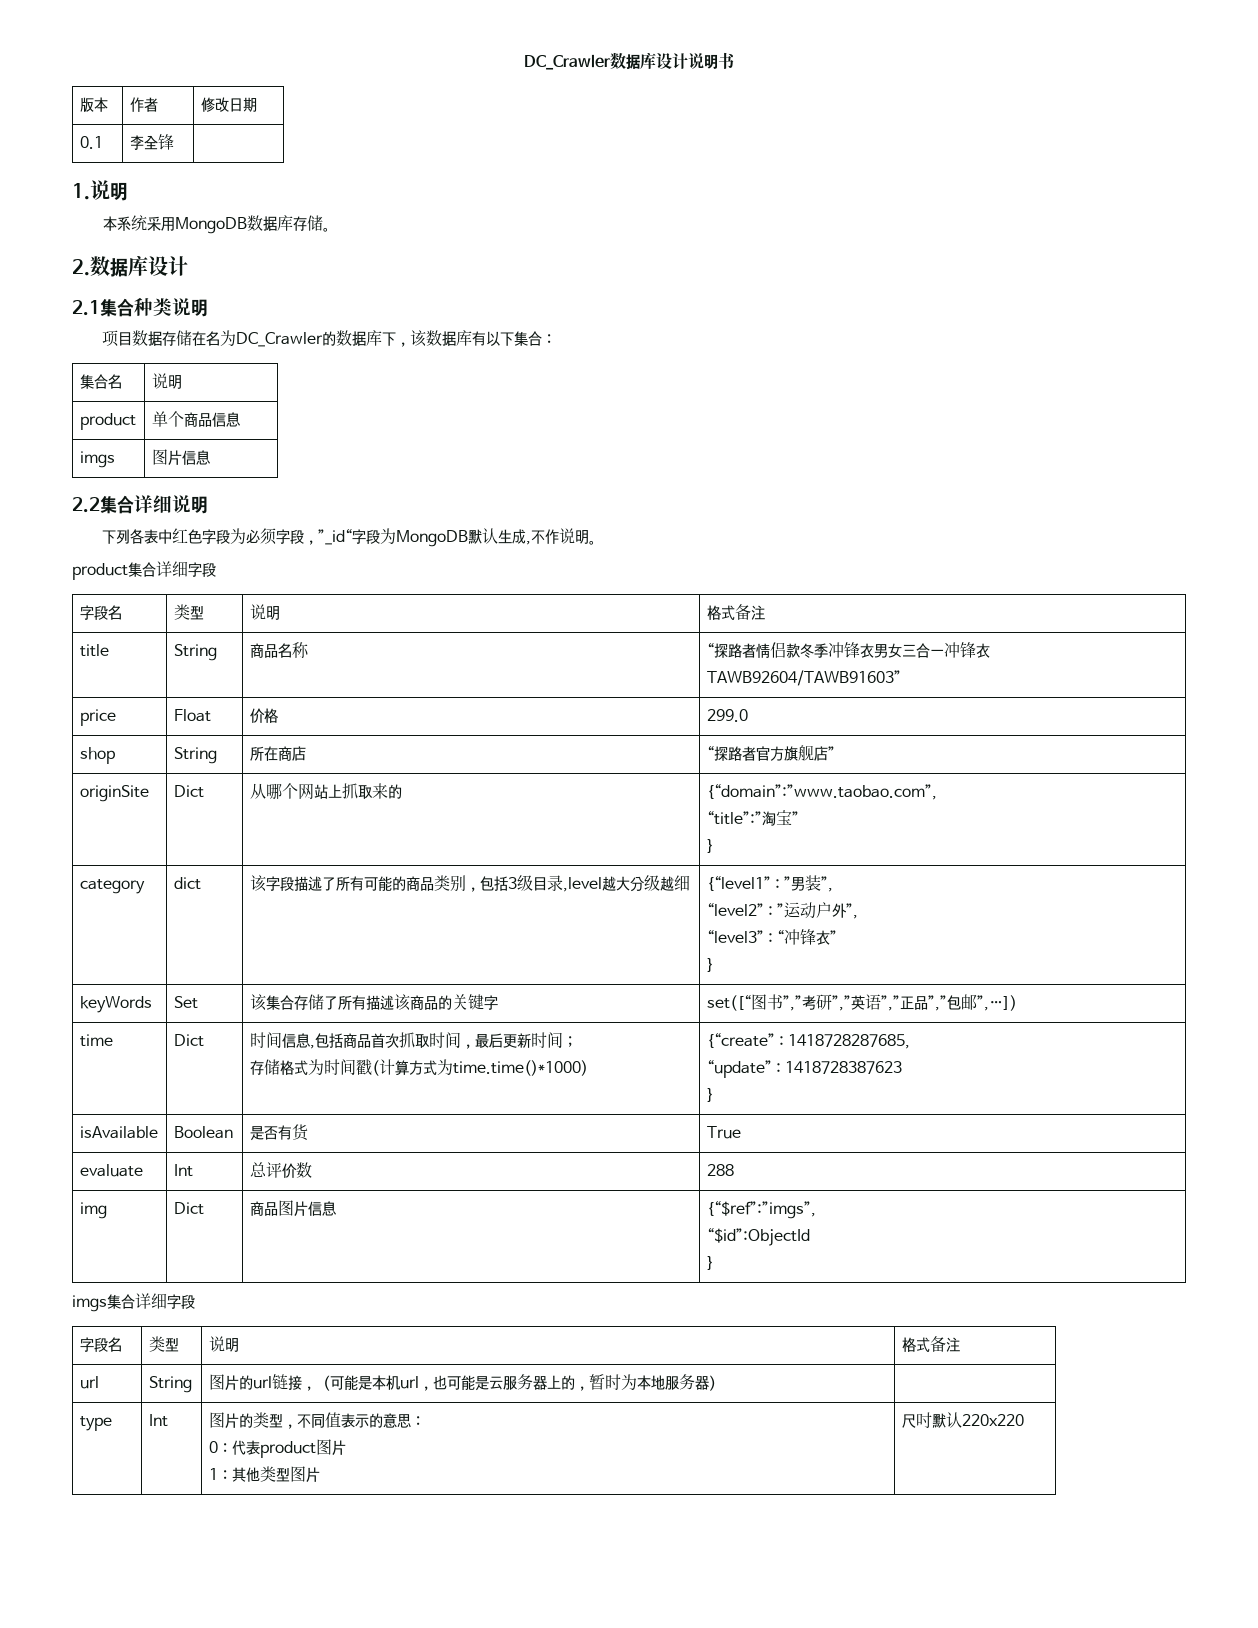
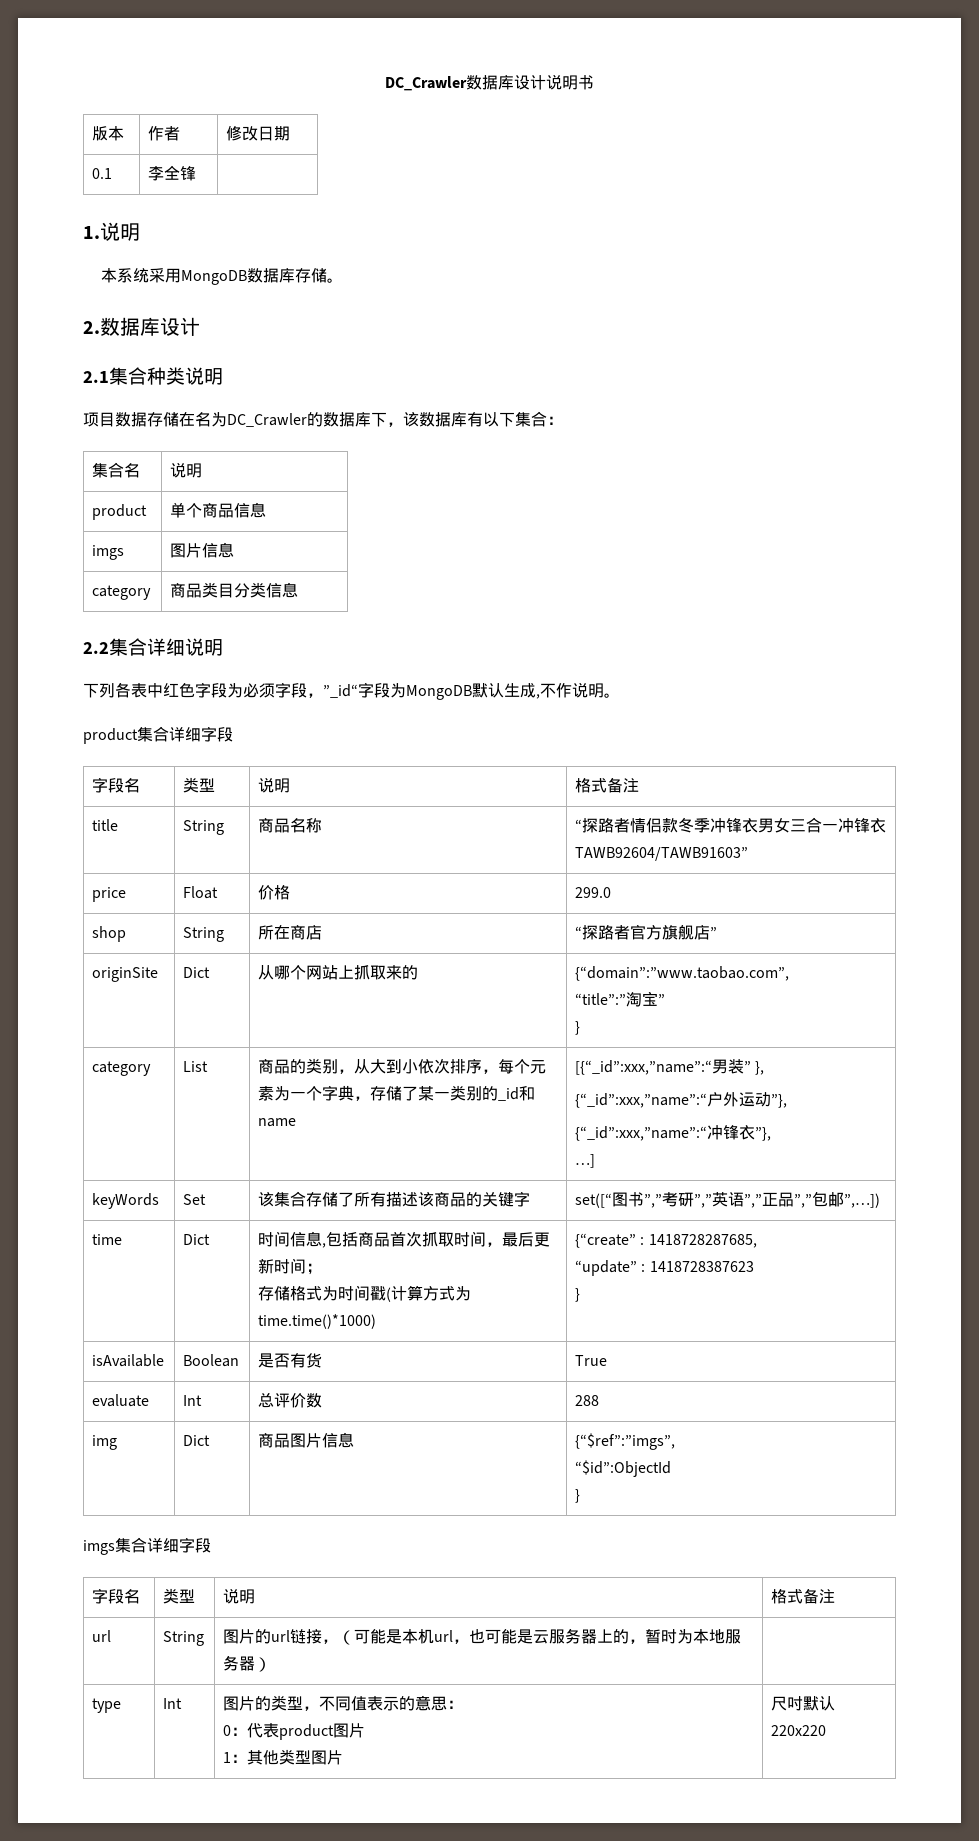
(211, 457) none -> [92,585,152,600] [170,582,299,598] // category | 商品类目分类信息
[173,877,201,890] [249,875,690,892] [706,875,834,892] [706,902,859,919] [706,929,838,945] [706,958,714,972] dict | 该字段描述了所有可能的商品类别，包括3级目录,level越大分级越细 | {“level1” : ”男装”, // “level2” : ”运动户外”, // “level3” : “冲锋衣” // } -> [183,1061,209,1072] [258,1058,547,1074] [258,1085,536,1101] [258,1118,297,1127] [575,1059,765,1075] [575,1092,788,1108] [575,1125,772,1141] [575,1154,596,1168] List | 商品的类别，从大到小依次排序，每个元素为一个字典，存储了某一类别的_id和name | [{“_id”:xxx,”name”:“男装” }, // {“_id”:xxx,”name”:“户外运动”}, // {“_id”:xxx,”name”:“冲锋衣”}, // …]

